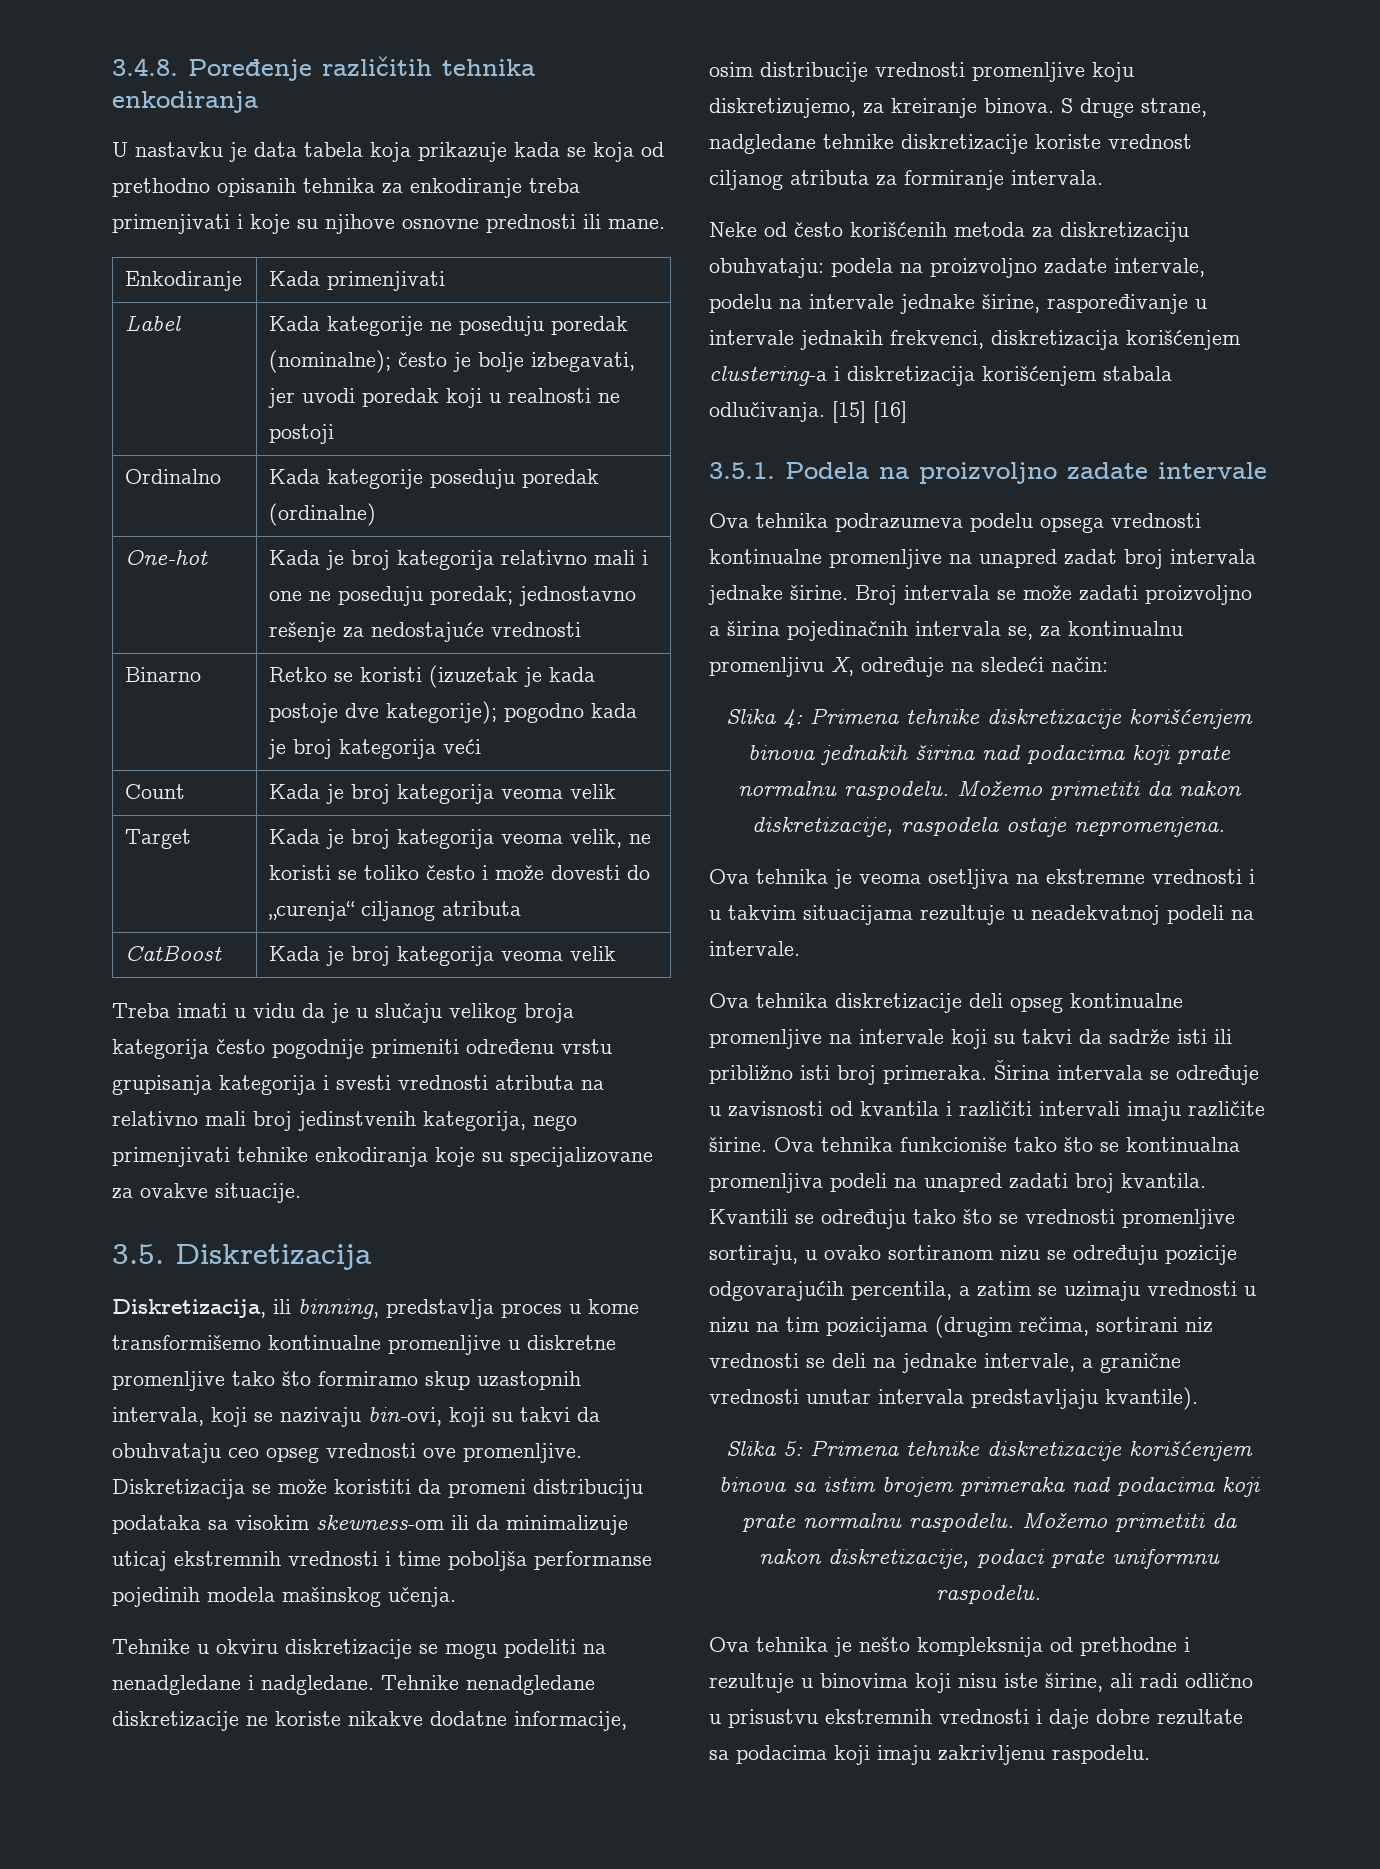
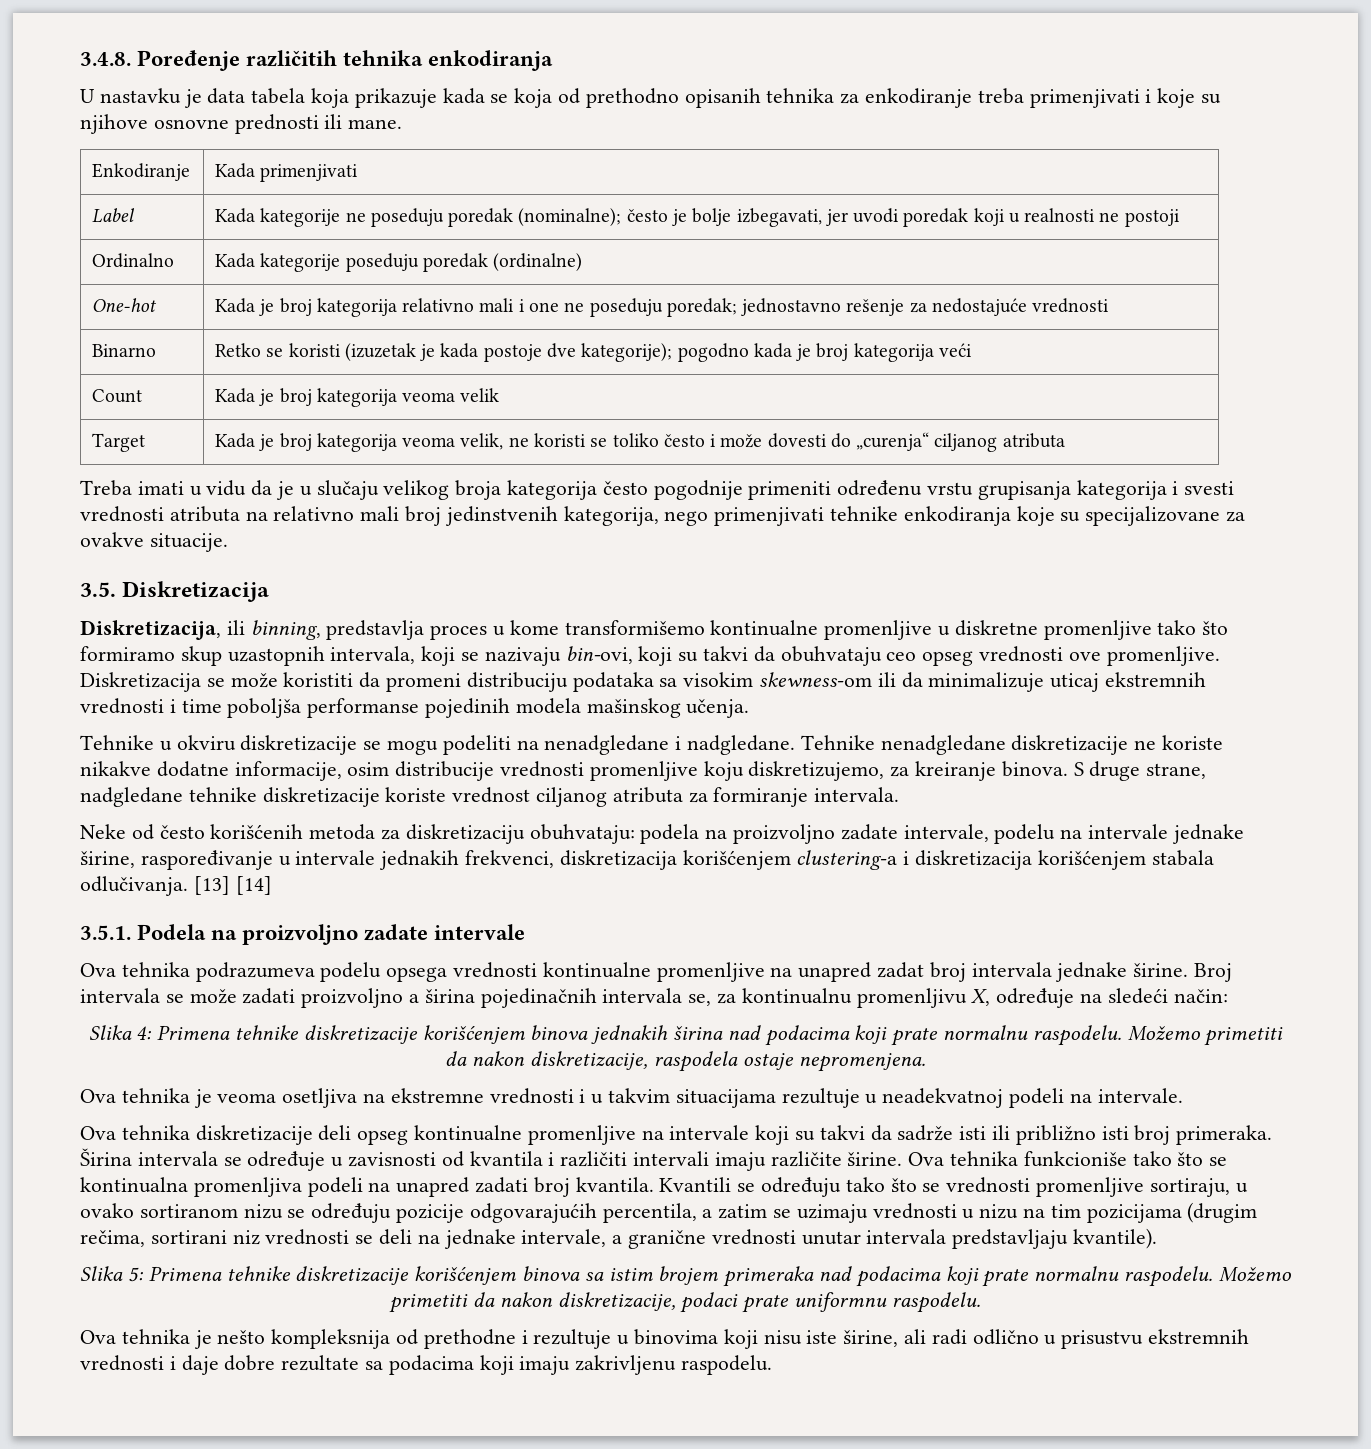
[125,945,223,961] [269,946,617,966] // CatBoost | Kada je broj kategorija veoma velik -> (1065, 440) none
[832,401,907,423] [15] [16] -> [193,876,272,895] [13] [14]

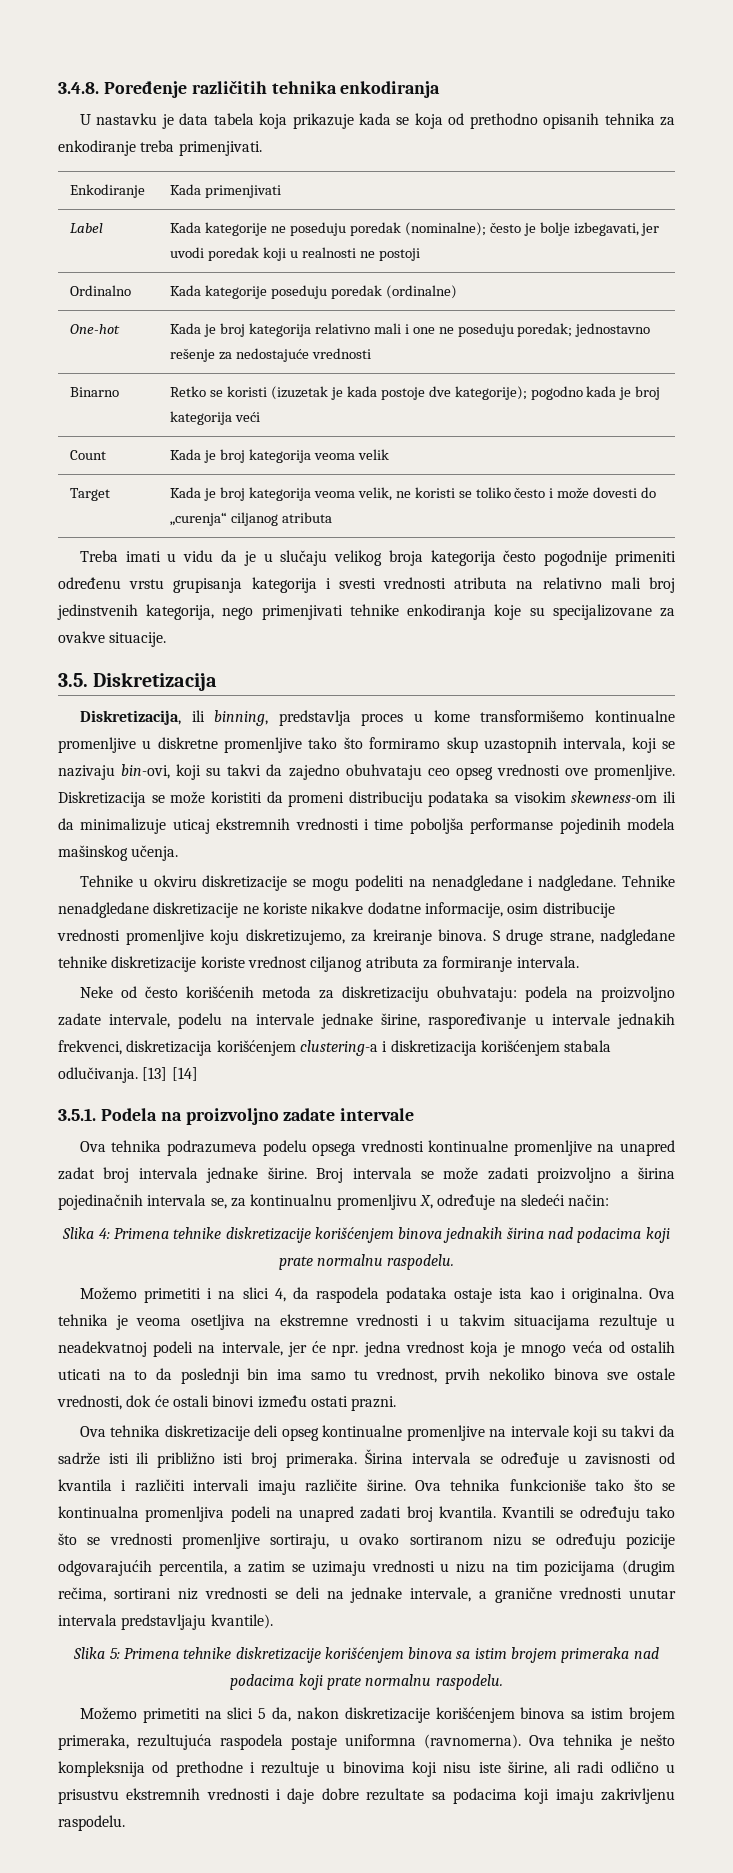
[1029,88,1222,108] [80,114,403,134] primenjivati i koje su njihove osnovne prednosti ili mane. -> [178,141,262,156] primenjivati.
(775, 654) none -> [288,764,340,780] zajedno
[1127,1026,1284,1046] [445,1051,926,1072] Možemo primetiti da nakon diskretizacije, raspodela ostaje nepromenjena. // -> [79,1287,642,1303] // Možemo primetiti i na slici 4, da raspodela podataka ostaje ista kao i originalna.
[1097,1088,1183,1103] intervale. -> [221,1341,675,1357] [58,1368,675,1384] [57,1395,397,1411] intervale, jer će npr. jedna vrednost koja je mnogo veća od ostalih uticati na to da poslednji bin ima samo tu vrednost, prvih nekoliko binova sve ostale vrednosti, dok će ostali binovi između ostati prazni.
[1218,1267,1291,1282] [389,1292,981,1313] Možemo primetiti da nakon diskretizacije, podaci prate uniformnu raspodelu. // -> [79,1707,676,1723] [58,1734,521,1750] // Možemo primetiti na slici 5 da, nakon diskretizacije korišćenjem binova sa istim brojem primeraka, rezultujuća raspodela postaje uniformna (ravnomerna).

